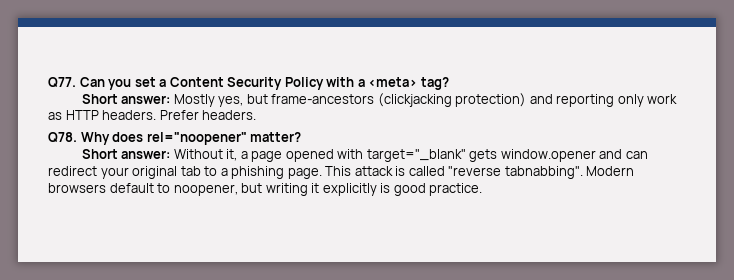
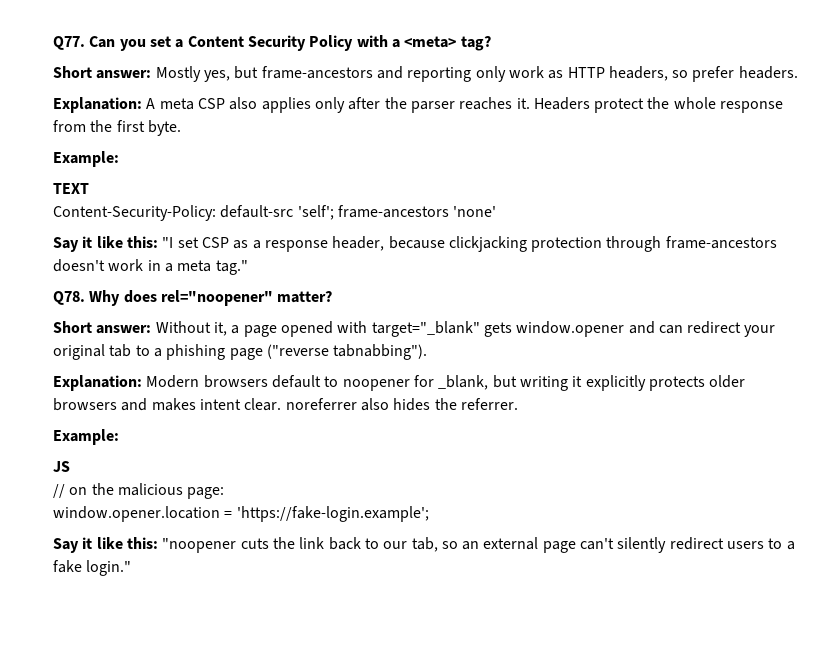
[377,93,527,107] (clickjacking protection) -> (373, 72) none
[102,110,257,120] headers. Prefer headers. -> [608,66,798,82] [53,97,784,113] [53,120,181,136] [53,151,119,167] [53,183,89,194] [53,205,497,221] [53,236,777,252] [53,259,248,275] headers, so prefer headers. // Explanation: A meta CSP also applies only after the parser reaches it. Headers protect the whole response from the first byte. // Example: // TEXT // Content-Security-Policy: default-src 'self'; frame-ancestors 'none' // Say it like this: "I set CSP as a response header, because clickjacking protection through frame-ancestors doesn't work in a meta tag."
[287,166,583,179] page. This attack is called "reverse tabnabbing". -> [229,344,428,360] [53,375,142,391] page ("reverse tabnabbing"). // Explanation:
[173,184,238,196] noopener, -> [342,375,489,391] noopener for _blank,
[380,183,483,196] is good practice. -> [648,375,746,391] [53,398,518,411] [53,429,119,445] [53,461,70,472] [53,483,225,499] [53,506,429,522] [53,537,795,553] [53,560,132,576] protects older browsers and makes intent clear. noreferrer also hides the referrer. // Example: // JS // // on the malicious page: // window.opener.location = 'https://fake-login.example'; // Say it like this: "noopener cuts the link back to our tab, so an external page can't silently redirect users to a fake login."

